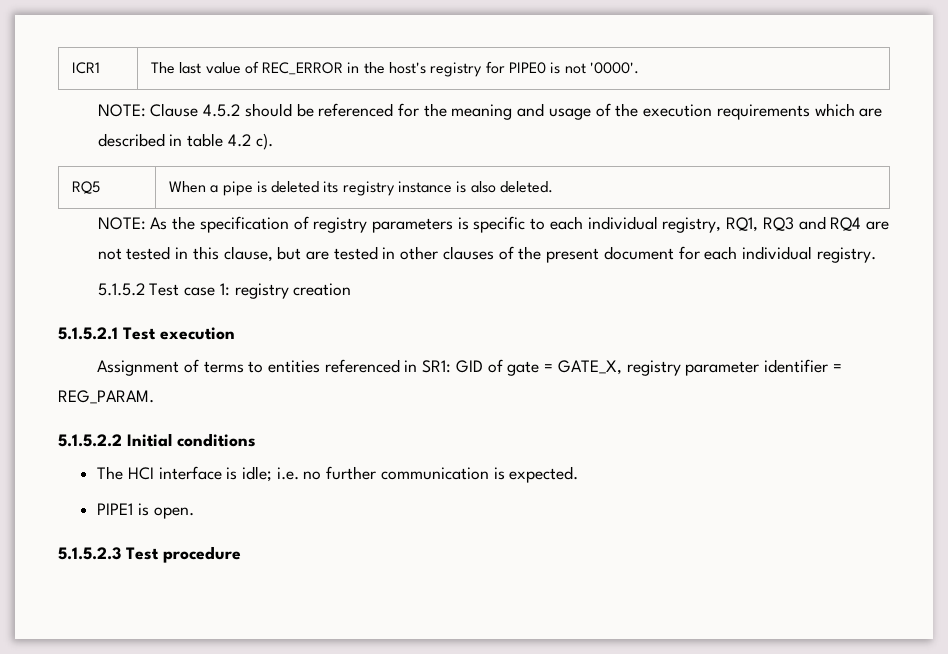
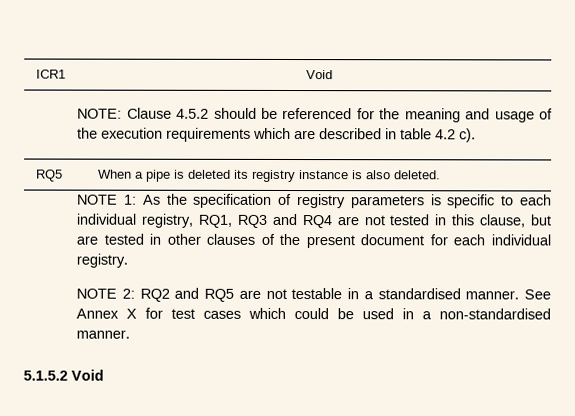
[150,61,640,77] The last value of REC_ERROR in the host's registry for PIPE0 is not '0000'. -> [305,70,333,80] Void
[97,217,146,230] NOTE: -> [77,194,138,205] NOTE 1:
[97,283,352,299] [58,327,235,340] [97,359,842,376] [58,390,154,404] [58,433,256,447] [97,466,579,483] [97,503,194,519] [58,546,241,563] 5.1.5.2 Test case 1: registry creation // 5.1.5.2.1 Test execution // Assignment of terms to entities referenced in SR1: GID of gate = GATE_X, registry parameter identifier = REG_PARAM. // 5.1.5.2.2 Initial conditions // The HCI interface is idle; i.e. no further communication is expected. // PIPE1 is open. // 5.1.5.2.3 Test procedure -> [76,287,552,302] [76,307,551,320] [76,329,131,339] [23,369,104,381] NOTE 2: RQ2 and RQ5 are not testable in a standardised manner. See Annex X for test cases which could be used in a non-standardised manner. // 5.1.5.2 Void

